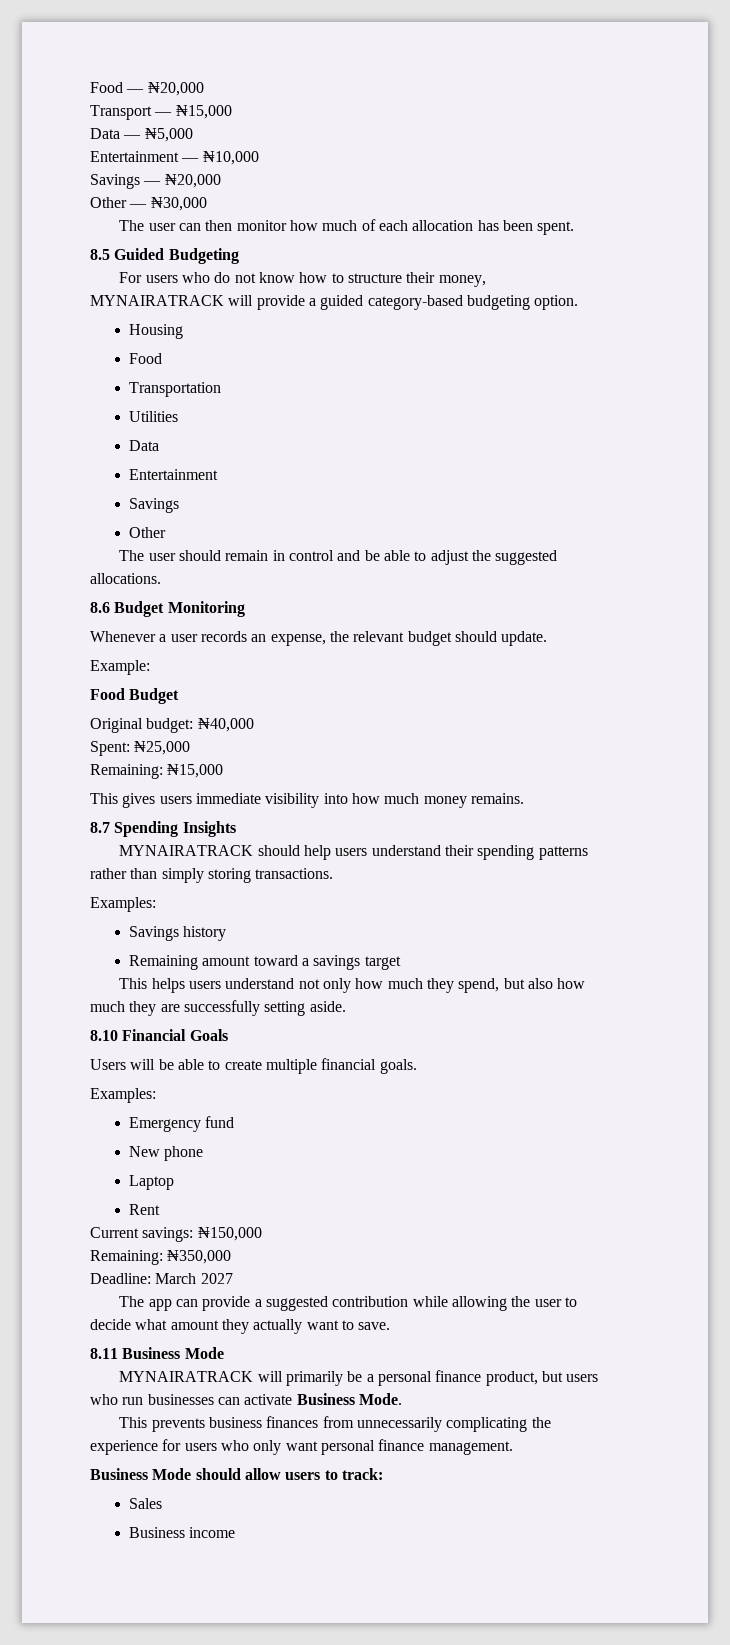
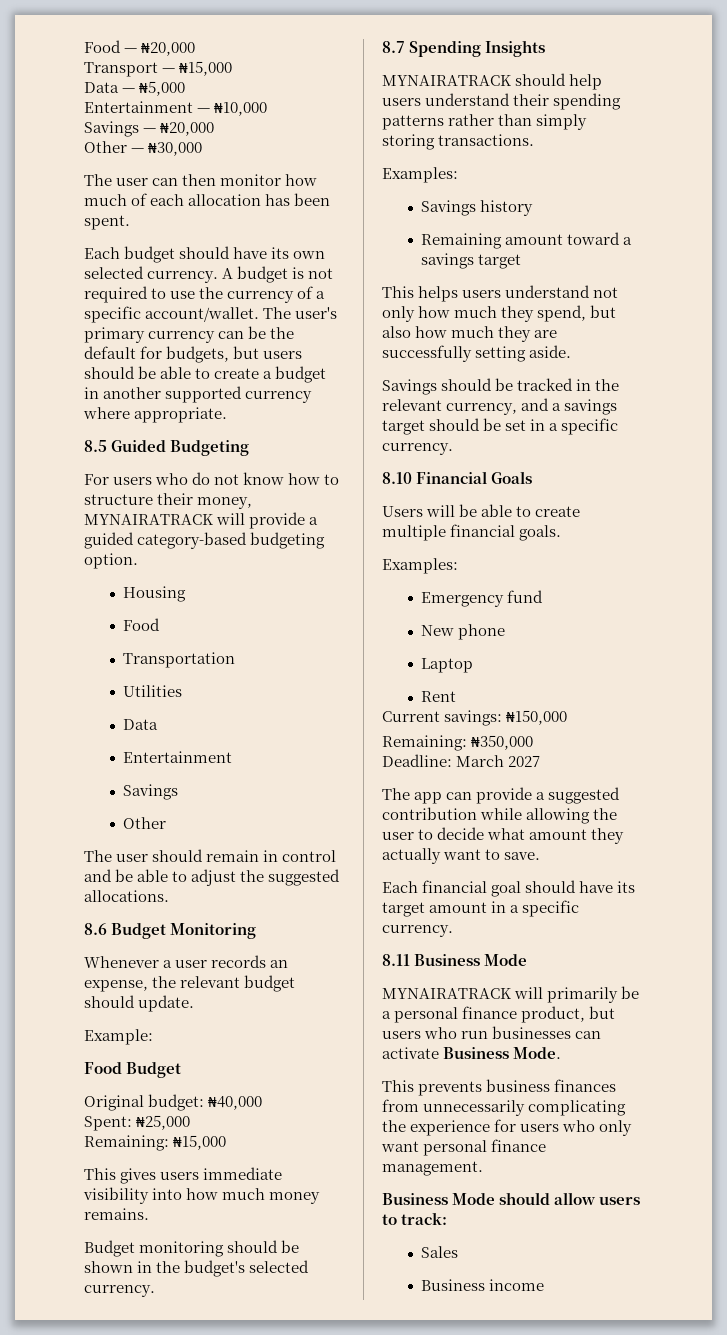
(575, 228) none -> [84,246,326,263] [84,266,334,283] [84,286,326,303] [84,306,338,323] [84,326,295,343] [84,346,303,363] [84,366,327,383] [84,386,313,403] [83,407,228,423] // Each budget should have its own selected currency. A budget is not required to use the currency of a specific account/wallet. The user's primary currency can be the default for budgets, but users should be able to create a budget in another supported currency where appropriate.
(524, 798) none -> [84,1240,300,1257] [84,1260,310,1277] [84,1285,155,1297] // Budget monitoring should be shown in the budget's selected currency.
(346, 1006) none -> [382,378,620,395] [382,398,618,415] [382,418,619,435] [382,443,453,455] // Savings should be tracked in the relevant currency, and a savings target should be set in a specific currency.
(391, 1326) none -> [382,880,636,897] [382,900,580,917] [382,925,453,937] // Each financial goal should have its target amount in a specific currency.

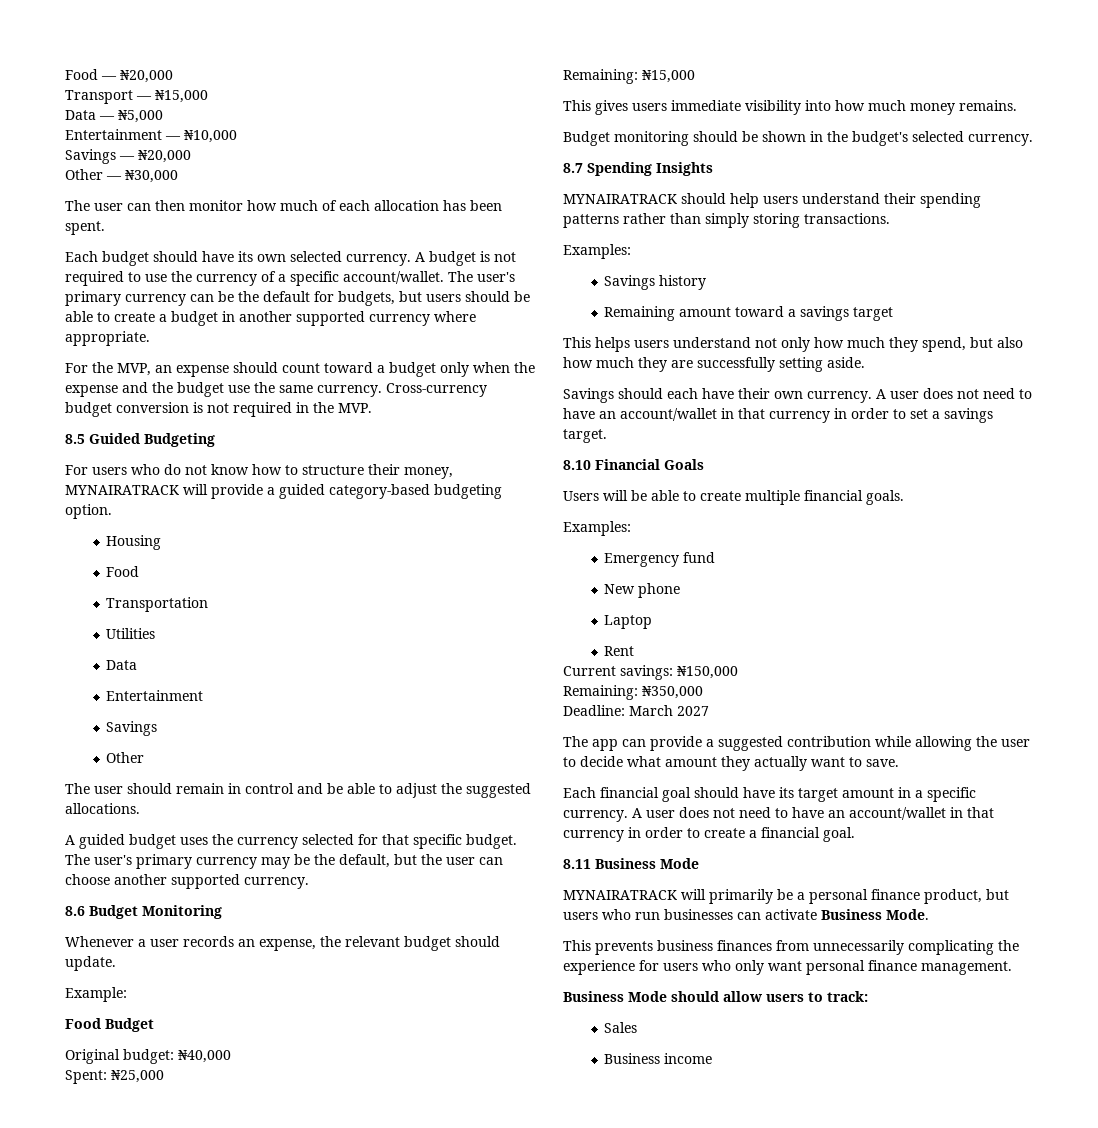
(228, 415) none -> [65,362,535,377] [65,382,487,397] [65,402,372,417] // For the MVP, an expense should count toward a budget only when the expense and the budget use the same currency. Cross-currency budget conversion is not required in the MVP.
(169, 896) none -> [65,834,517,849] [65,854,503,869] [65,874,309,889] // A guided budget uses the currency selected for that specific budget. The user's primary currency may be the default, but the user can choose another supported currency.
[495,378,620,391] [382,398,618,415] [382,418,619,435] [382,443,453,455] be tracked in the relevant currency, and a savings target should be set in a specific currency. -> [667,388,1032,403] [563,408,993,423] [563,429,607,443] each have their own currency. A user does not need to have an account/wallet in that currency in order to set a savings target.
(453, 931) none -> [632,807,994,820] [563,827,855,842] A user does not need to have an account/wallet in that currency in order to create a financial goal.

